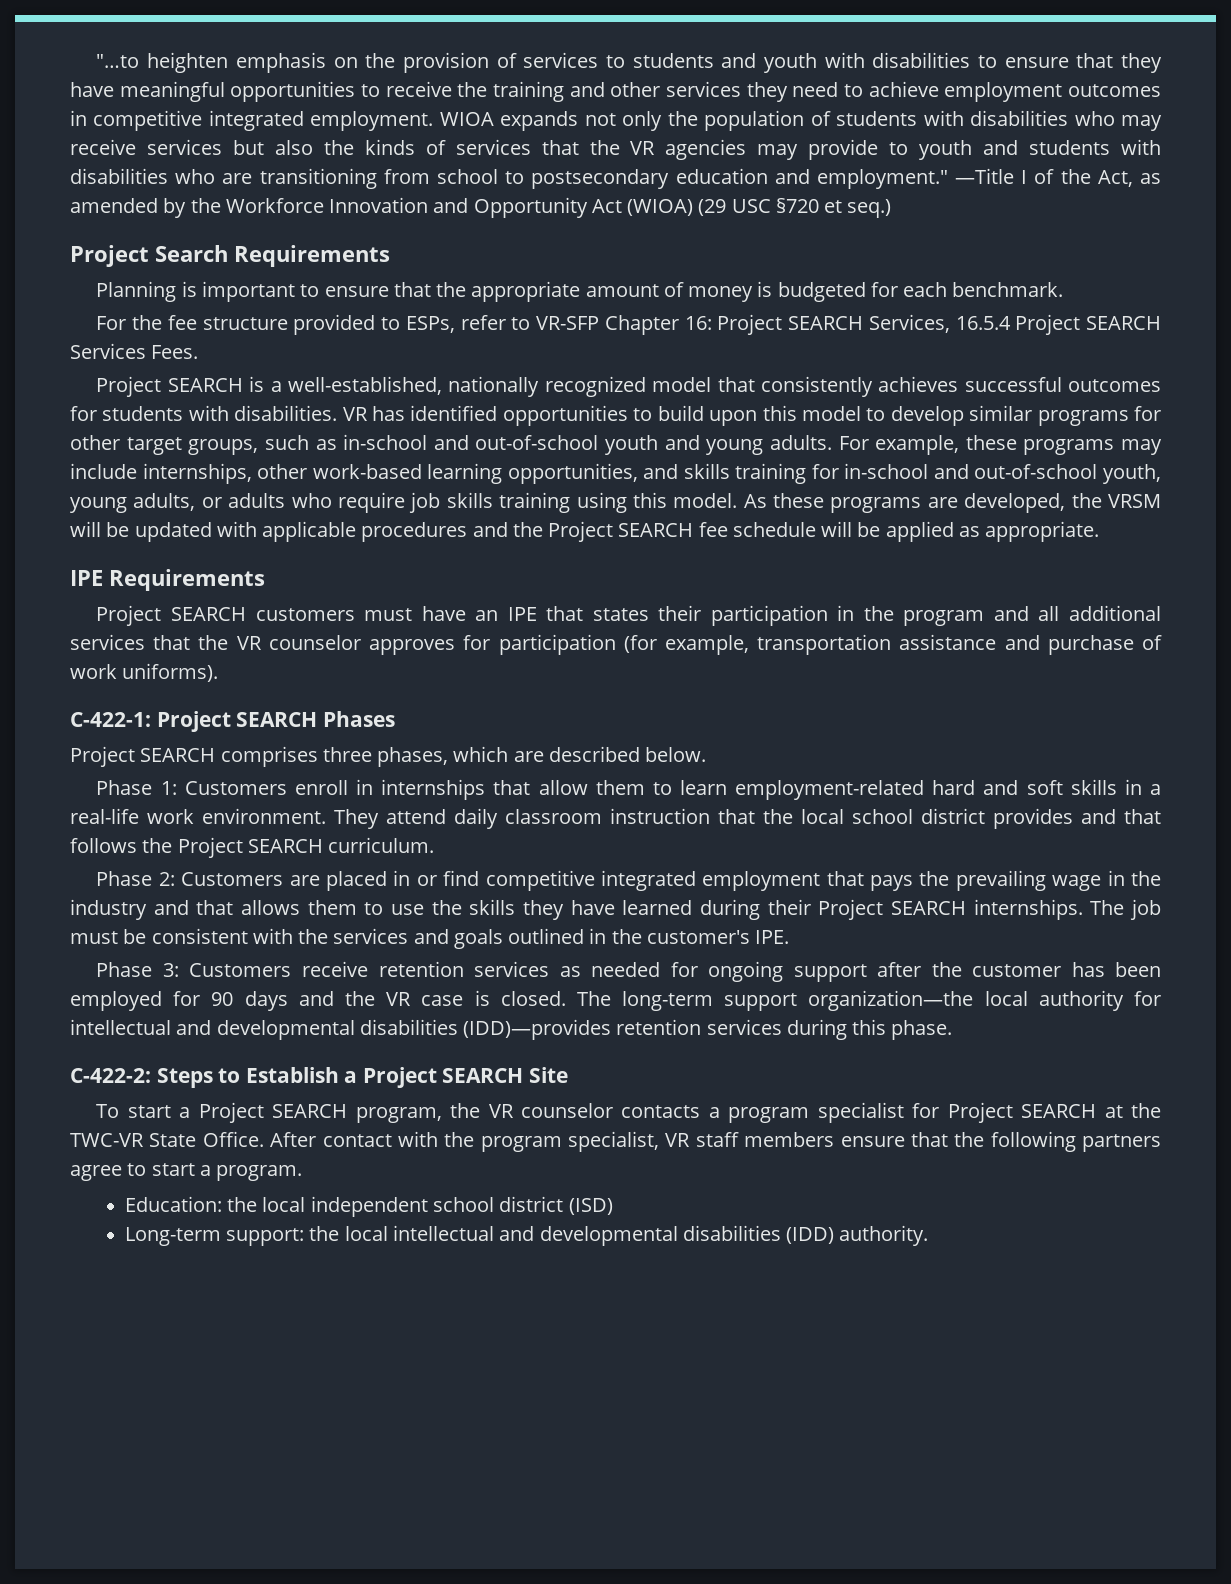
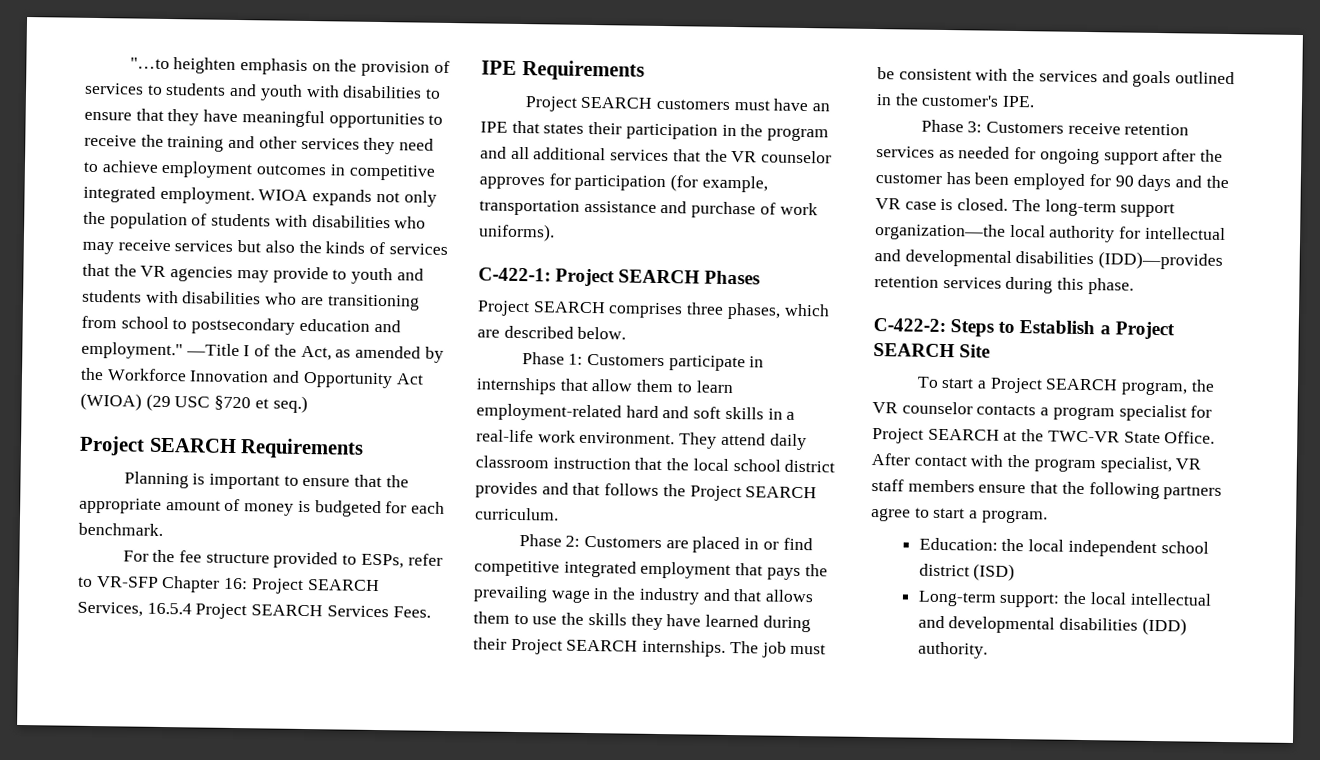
[155,245,228,262] Search -> [148,437,237,454] SEARCH
[96,376,1161,397] [70,405,1161,426] [70,434,1162,455] [70,463,1161,484] [70,492,1162,513] [70,521,1100,542] // Project SEARCH is a well-established, nationally recognized model that consistently achieves successful outcomes for students with disabilities. VR has identified opportunities to build upon this model to develop similar programs for other target groups, such as in-school and out-of-school youth and young adults. For example, these programs may include internships, other work-based learning opportunities, and skills training for in-school and out-of-school youth, young adults, or adults who require job skills training using this model. As these programs are developed, the VRSM will be updated with applicable procedures and the Project SEARCH fee schedule will be applied as appropriate. -> (431, 612) none
[294,780,348,795] enroll -> [668,355,746,372] participate

